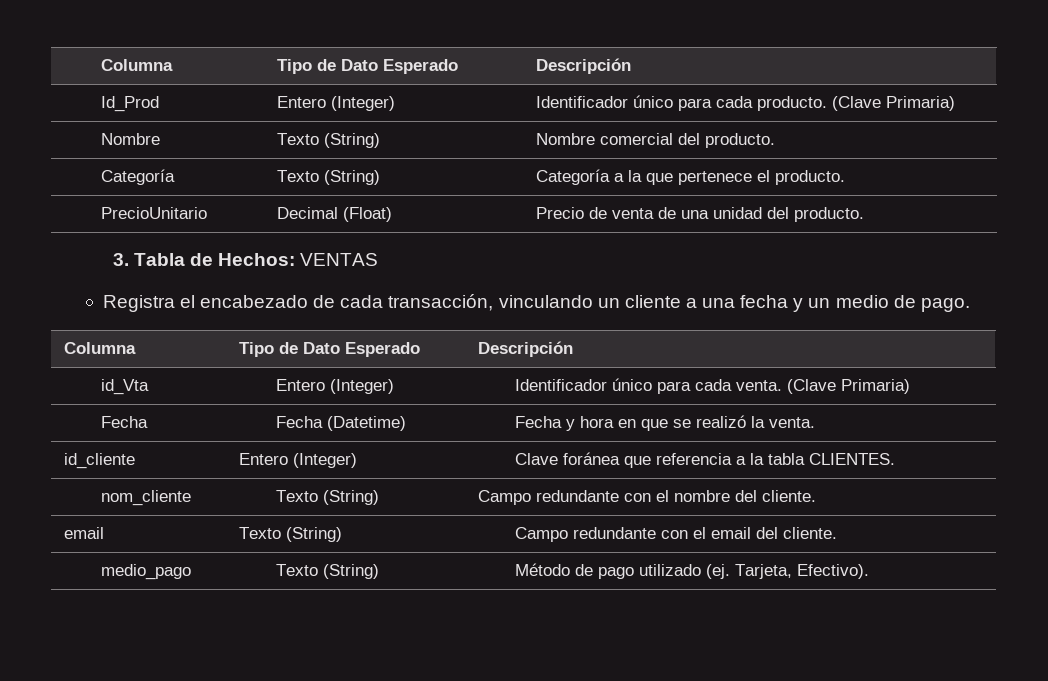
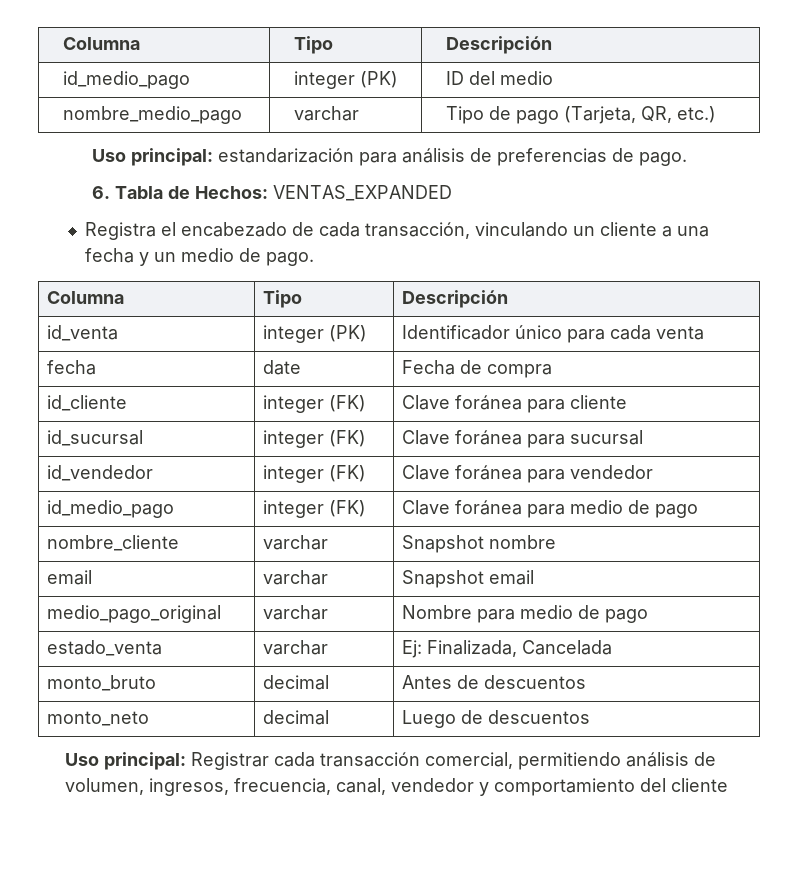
[100,59,173,71] [276,59,458,74] [535,58,631,74] [100,96,159,112] [276,96,395,111] [535,95,955,111] [100,133,160,145] [276,133,380,148] [535,133,775,148] [100,169,175,185] [276,170,380,185] [535,169,845,185] [100,207,207,219] [276,207,392,222] [535,207,864,222] [112,253,129,266] Columna | Tipo de Dato Esperado | Descripción // Id_Prod | Entero (Integer) | Identificador único para cada producto. (Clave Primaria) // Nombre | Texto (String) | Nombre comercial del producto. // Categoría | Texto (String) | Categoría a la que pertenece el producto. // PrecioUnitario | Decimal (Float) | Precio de venta de una unidad del producto. // 3. -> [63,37,141,50] [294,36,334,54] [446,36,553,54] [63,71,191,89] [294,71,399,89] [446,71,554,85] [63,106,243,124] [294,106,360,121] [446,106,717,124] [92,148,688,166] [92,186,111,199] Columna | Tipo | Descripción // id_medio_pago | integer (PK) | ID del medio // nombre_medio_pago | varchar | Tipo de pago (Tarjeta, QR, etc.) // Uso principal: estandarización para análisis de preferencias de pago. // 6.
[300,253,379,266] VENTAS -> [273,185,453,201] VENTAS_EXPANDED
[278,342,420,357] [477,341,573,357] [100,379,149,395] [275,379,394,394] [514,378,910,394] [100,416,148,428] [275,416,406,431] [514,415,815,431] de Dato Esperado | Descripción // id_Vta | Entero (Integer) | Identificador único para cada venta. (Clave Primaria) // Fecha | Fecha (Datetime) | Fecha y hora en que se realizó la venta. -> [402,290,509,308] [47,325,119,341] [263,325,368,343] [402,325,705,343] [47,360,97,375] [263,360,302,375] [402,360,553,378] | Descripción // id_venta | integer (PK) | Identificador único para cada venta // fecha | date | Fecha de compra
[238,453,357,468] [514,452,895,468] [100,490,191,506] [275,490,379,505] [477,490,669,505] Entero (Integer) | Clave foránea que referencia a la tabla CLIENTES. // nom_cliente | Texto (String) | Campo redundante con el -> [263,395,367,413] [402,395,628,413] [47,430,144,446] [263,430,367,448] [402,430,644,448] [47,465,154,481] [263,465,367,483] [402,465,654,483] [47,500,175,518] [263,500,367,518] [402,500,699,518] [47,535,180,551] [263,535,329,550] [402,535,485,553] integer (FK) | Clave foránea para cliente // id_sucursal | integer (FK) | Clave foránea para sucursal // id_vendedor | integer (FK) | Clave foránea para vendedor // id_medio_pago | integer (FK) | Clave foránea para medio de pago // nombre_cliente | varchar | Snapshot
[734,490,816,502] del cliente. -> (557, 542) none
[238,527,342,542] [514,527,837,542] [100,564,191,580] [275,564,379,579] [514,563,869,579] Texto (String) | Campo redundante con el email del cliente. // medio_pago | Texto (String) | Método de pago utilizado (ej. Tarjeta, Efectivo). -> [263,570,329,585] [402,570,535,588] [47,605,222,623] [263,605,329,620] [402,605,649,623] [47,640,163,656] [263,640,329,655] [402,640,613,658] [47,675,157,691] [263,675,330,690] [402,675,587,689] [47,711,150,726] [263,710,330,725] [402,710,591,728] [65,752,717,770] [65,778,729,796] varchar | Snapshot email // medio_pago_original | varchar | Nombre para medio de pago // estado_venta | varchar | Ej: Finalizada, Cancelada // monto_bruto | decimal | Antes de descuentos // monto_neto | decimal | Luego de descuentos // Uso principal: Registrar cada transacción comercial, permitiendo análisis de volumen, ingresos, frecuencia, canal, vendedor y comportamiento del cliente

